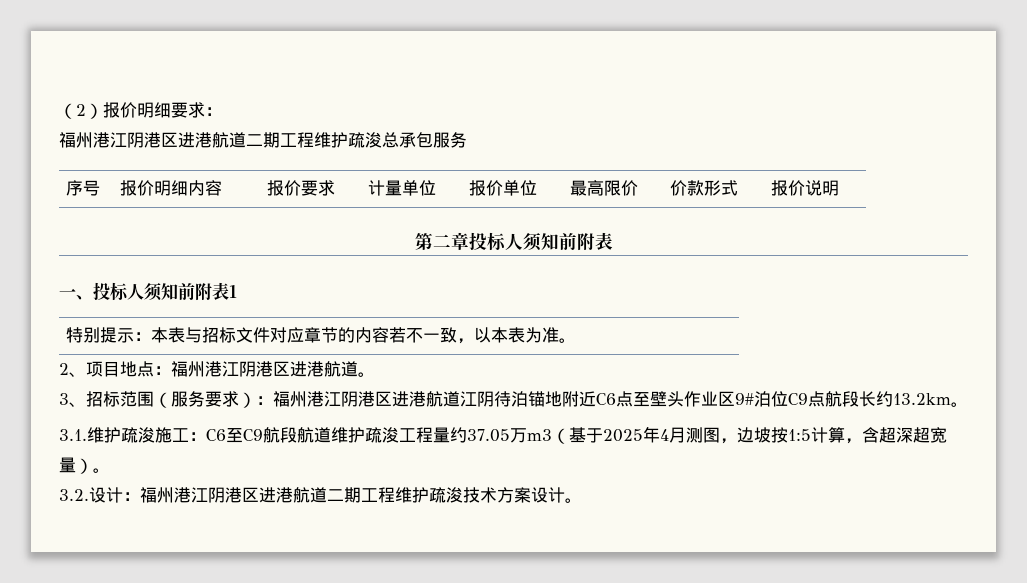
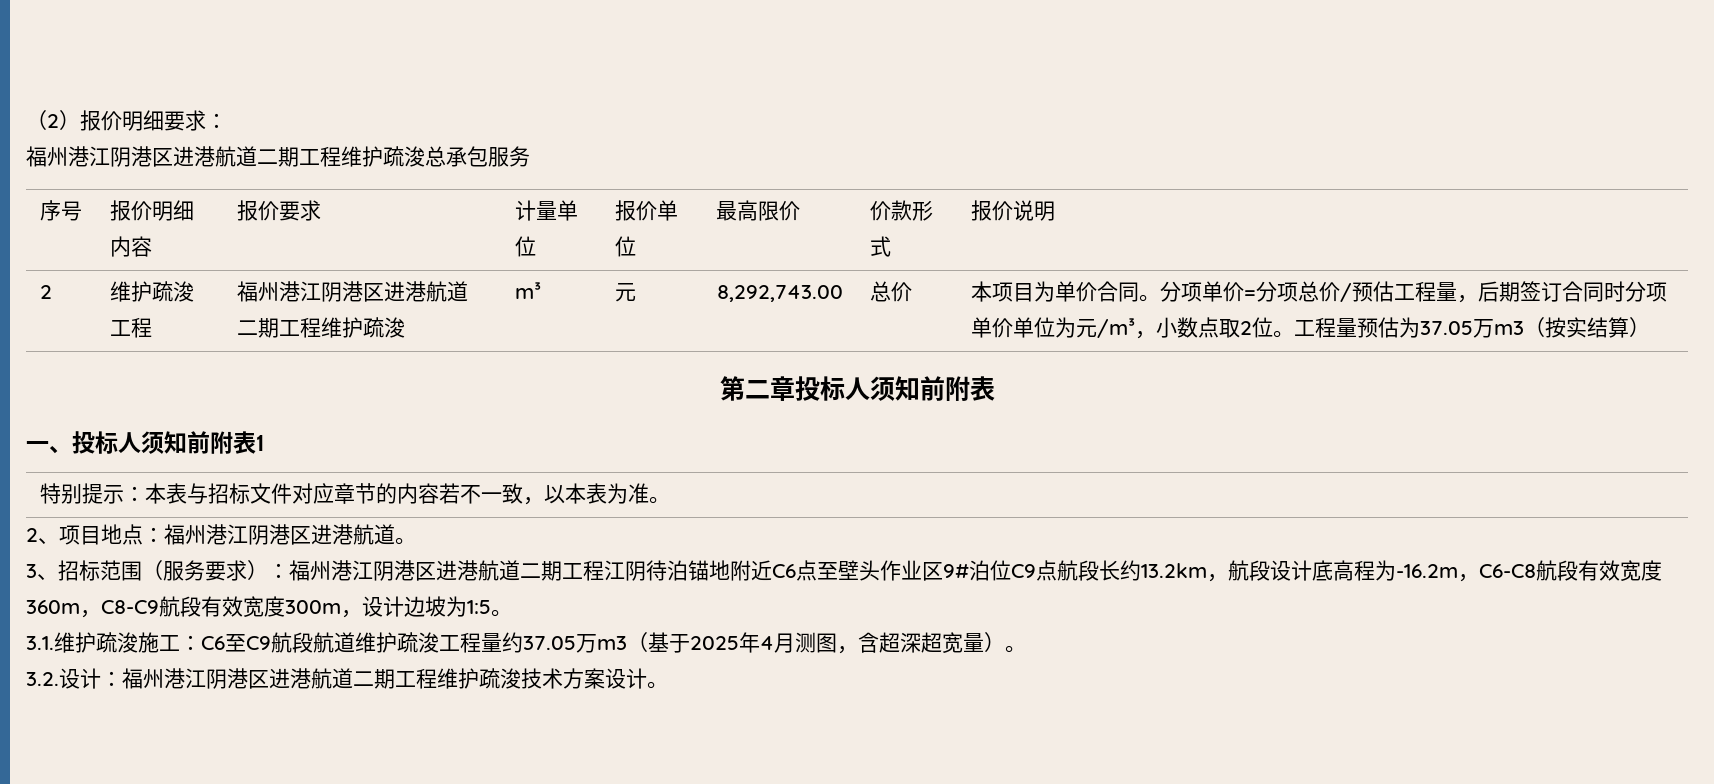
(839, 188) none -> [39,285,52,299] [109,281,194,302] [109,317,152,338] [236,281,468,302] [236,317,405,338] [514,282,541,299] [614,283,636,302] [716,285,843,302] [869,281,912,302] [970,281,1667,303] [970,317,1650,339] // 2 | 维护疏浚工程 | 福州港江阴港区进港航道二期工程维护疏浚 | m³ | 元 | 8,292,743.00 | 总价 | 本项目为单价合同。分项单价=分项总价/预估工程量，后期签订合同时分项单价单位为元/m³，小数点取2位。工程量预估为37.05万m3（按实结算）
(460, 399) none -> [520,560,604,581] 二期工程
(951, 399) none -> [1207,560,1662,582] [26,596,491,618] ，航段设计底高程为-16.2m，C6-C8航段有效宽度360m，C8-C9航段有效宽度300m，设计边坡为1:5
[737,427,862,444] 边坡按1:5计算， -> (858, 650) none

